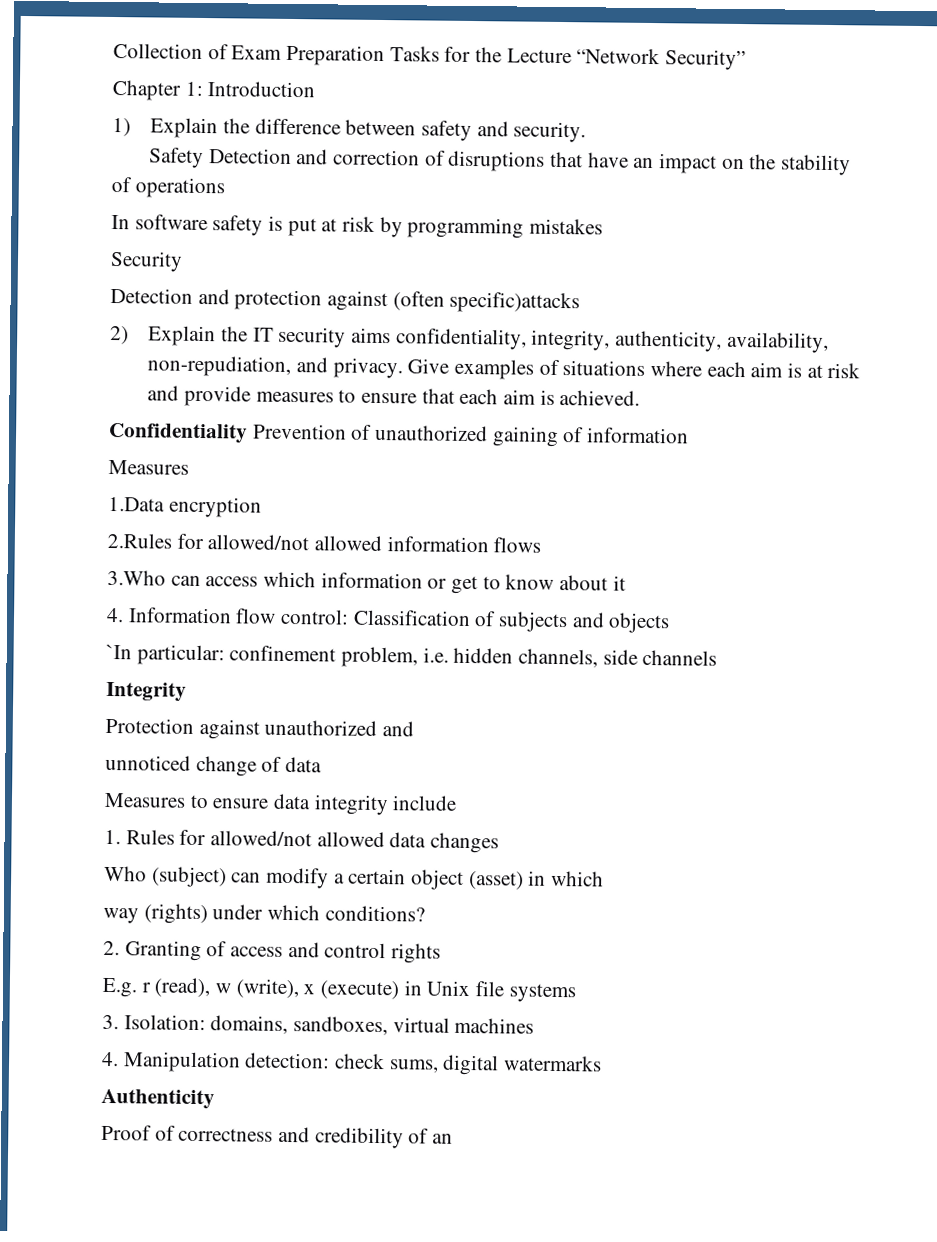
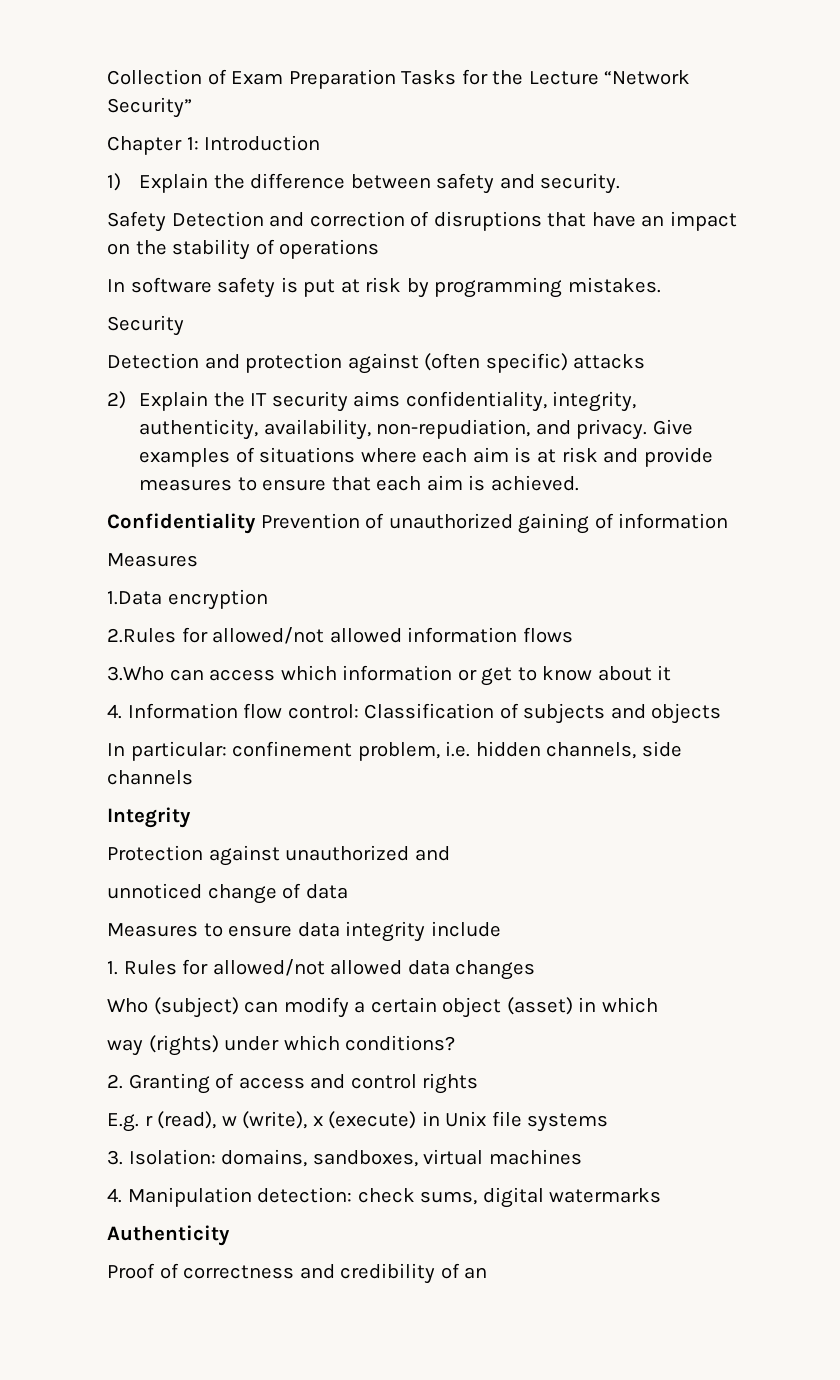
[529,218,604,235] mistakes -> [567,277,661,293] mistakes.
[449,291,581,314] specific)attacks -> [485,353,646,373] specific) attacks
[106,643,132,660] `In -> [107,743,125,756] In

